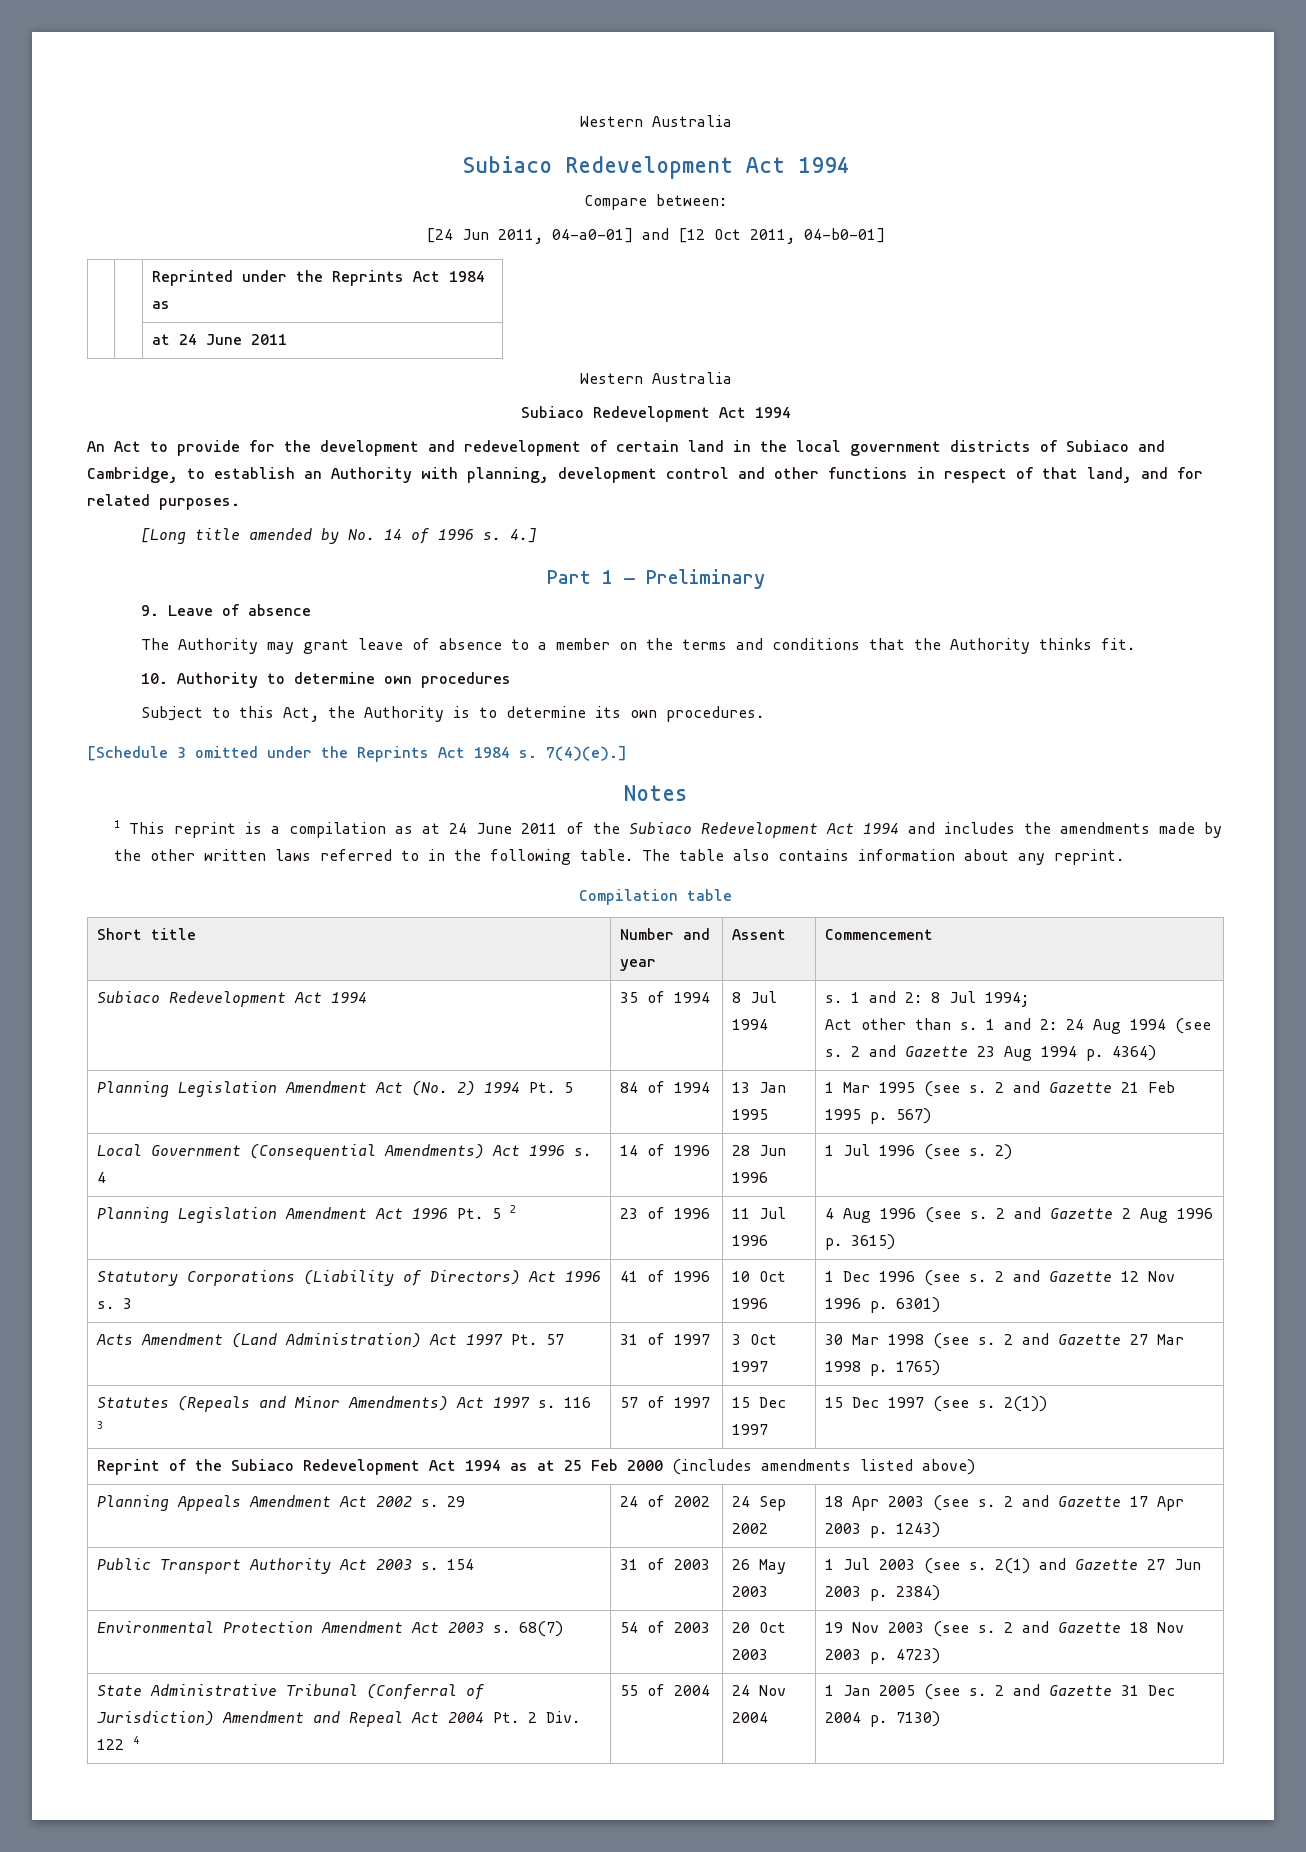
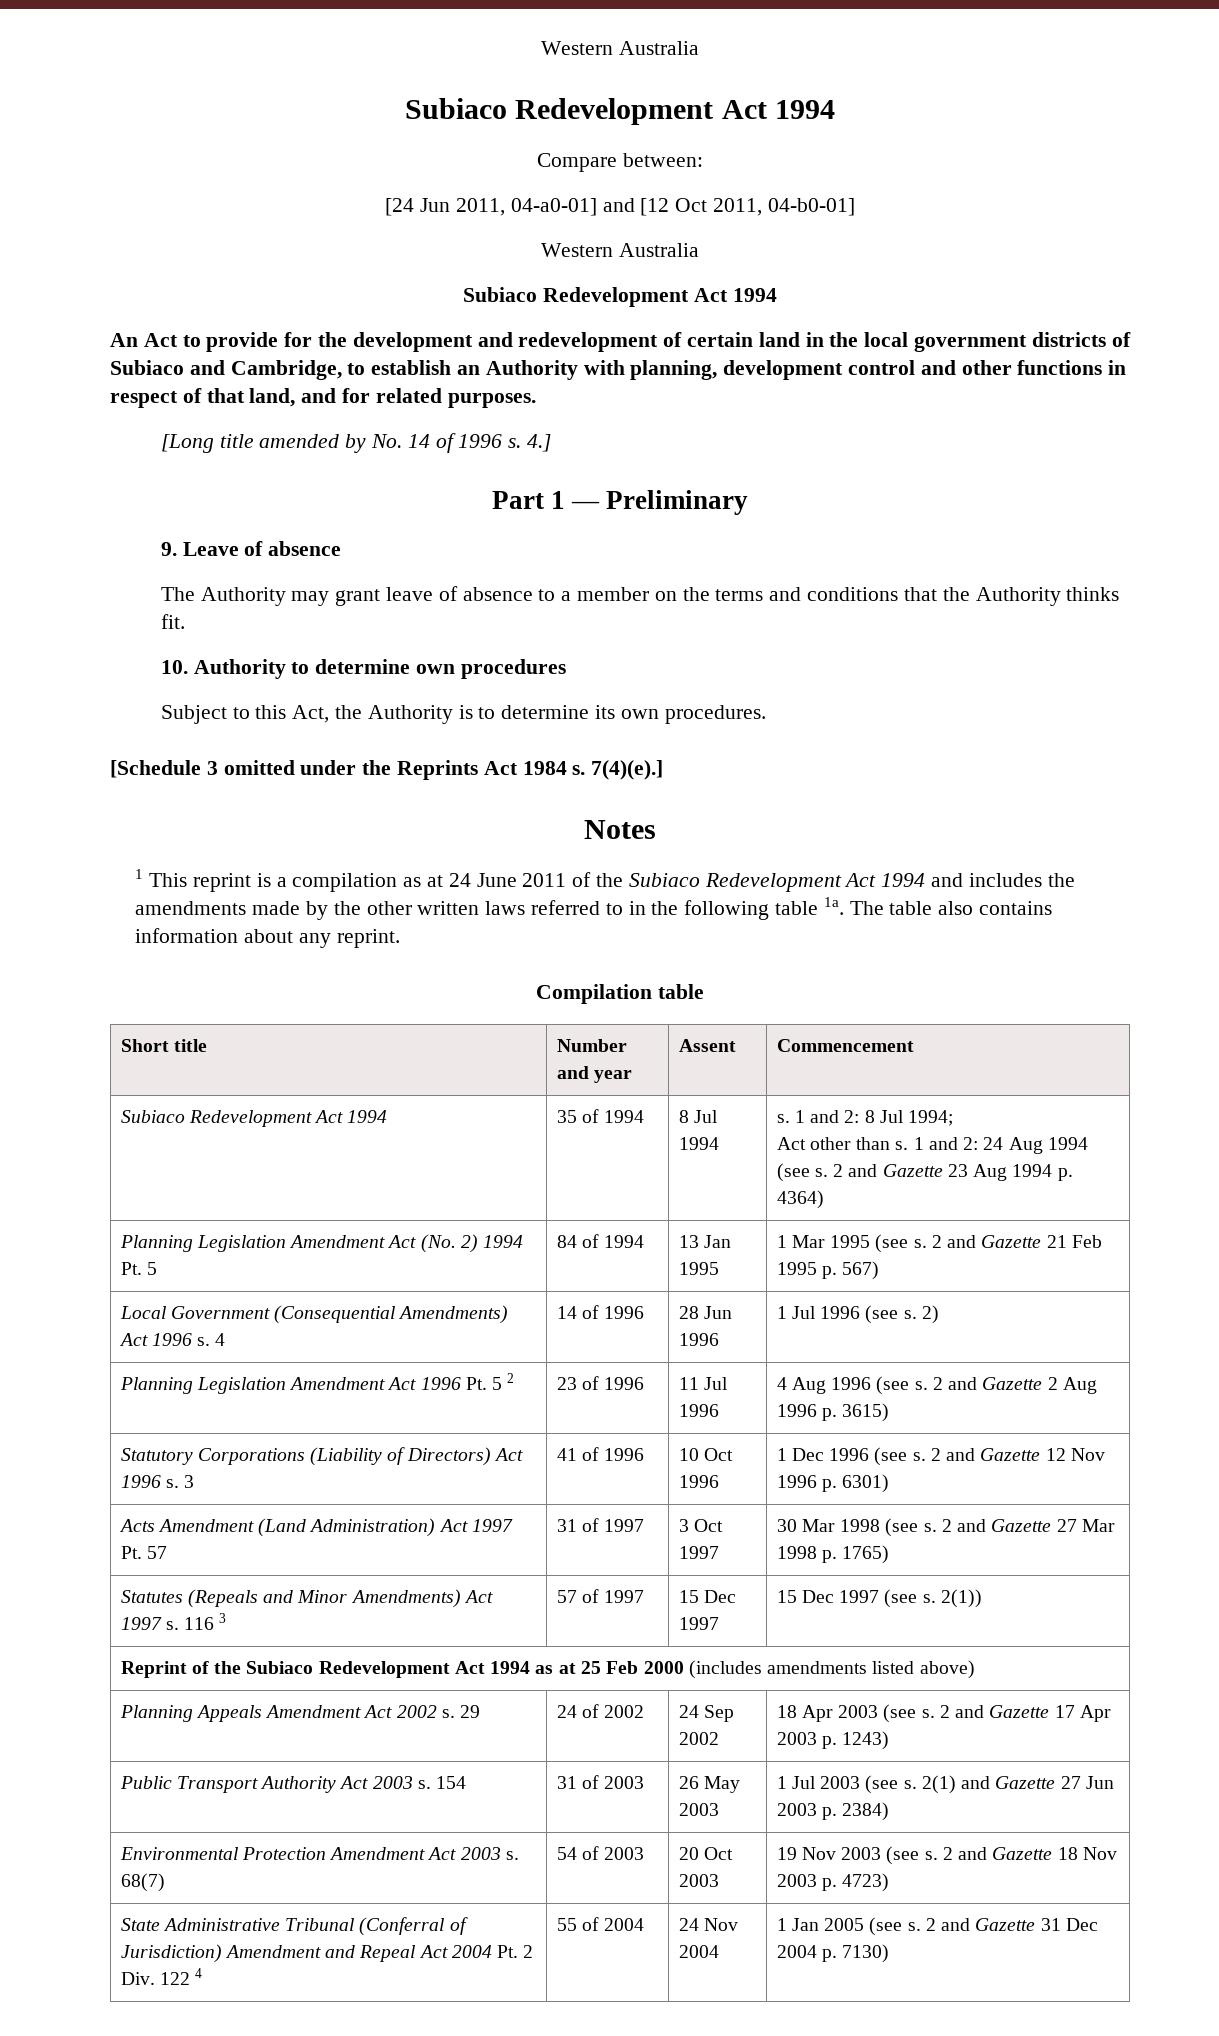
[151,270,485,286] [151,301,170,309] [151,334,287,345] // | | Reprinted under the Reprints Act 1984 as // | | at 24 June 2011 -> (855, 207) none
[579,849,633,861] table. -> [775,897,844,915] table 1a.

